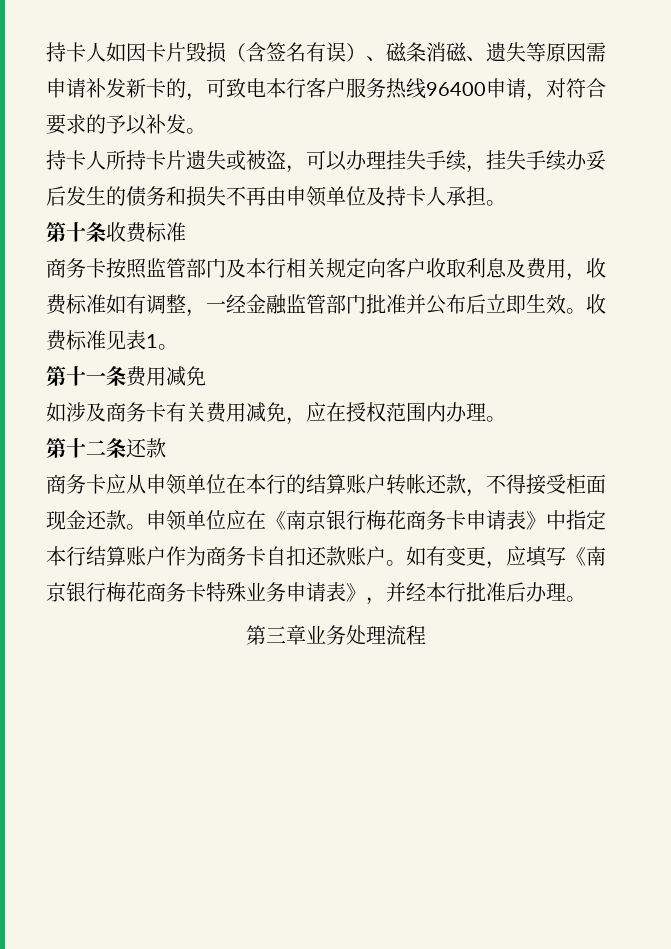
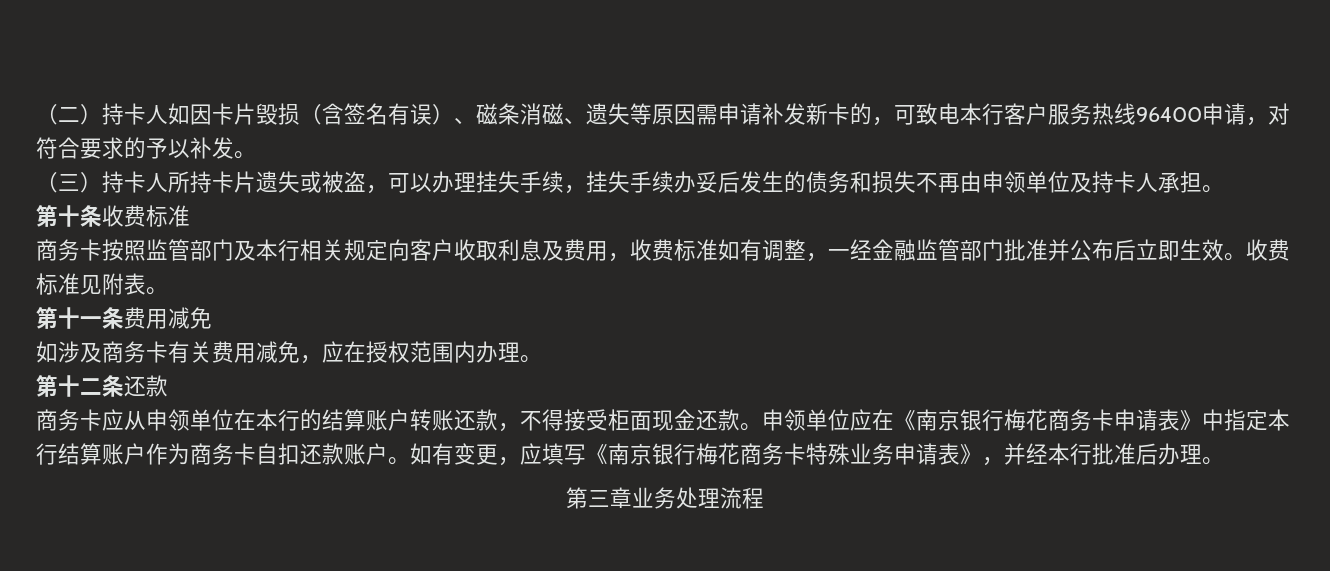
(46, 52) none -> [36,104,102,125] （二）
(206, 131) none -> [36,172,102,193] （三）
[126,330,158,350] 表1 -> [102,273,146,295] 附表
[406,474,426,494] 帐 -> [432,410,454,431] 账

